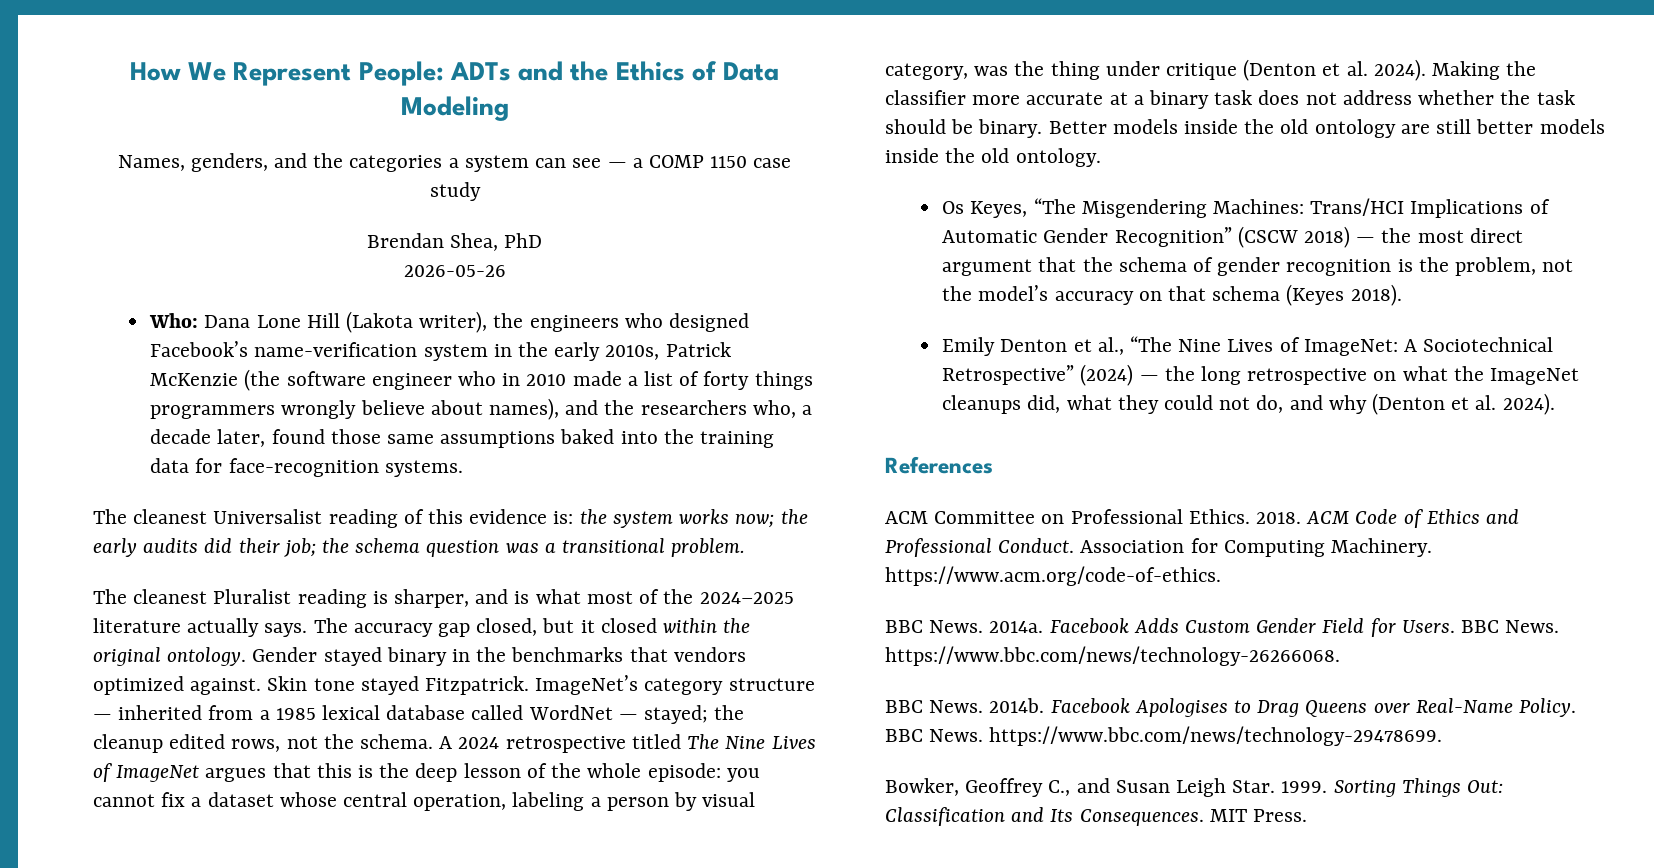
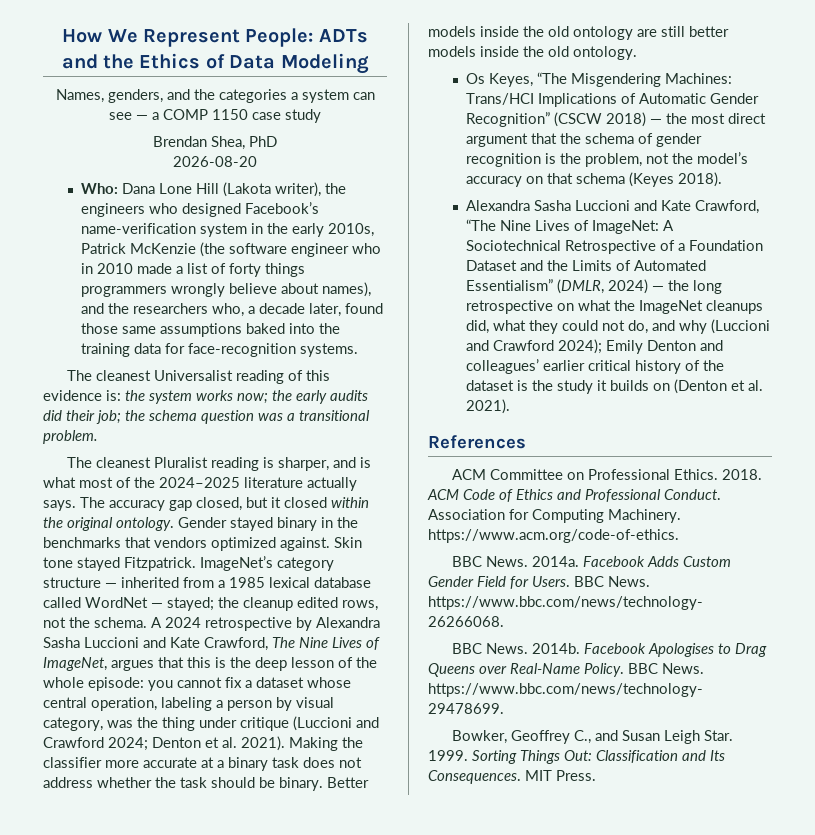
[403,265,506,277] 2026-05-26 -> [173,156,257,167] 2026-08-20
[631,734,681,749] titled -> [296,617,380,631] [43,637,268,651] by Alexandra Sasha Luccioni and Kate Crawford,
[116,765,200,782] ImageNet -> [43,657,107,671] ImageNet,
[1243,59,1426,81] (Denton et al. 2024). -> [293,716,379,731] [43,736,285,751] (Luccioni and Crawford 2024; Denton et al. 2021).
[942,337,1124,356] Emily Denton et al., -> [466,200,760,214] Alexandra Sasha Luccioni and Kate Crawford,
[942,364,1134,386] Retrospective” (2024) -> [565,240,764,254] [466,260,707,271] [466,279,649,294] Retrospective of a Foundation Dataset and the Limits of Automated Essentialism” (DMLR, 2024)
[1371,393,1555,415] (Denton et al. 2024). -> [711,319,771,334] [466,339,724,354] [466,359,725,374] [466,379,764,394] [466,399,511,414] (Luccioni and Crawford 2024); Emily Denton and colleagues’ earlier critical history of the dataset is the study it builds on (Denton et al. 2021).

